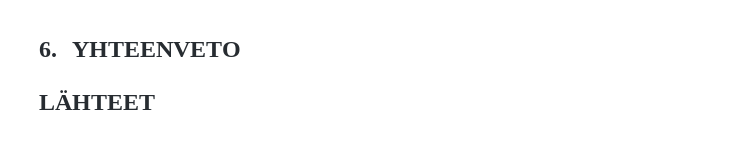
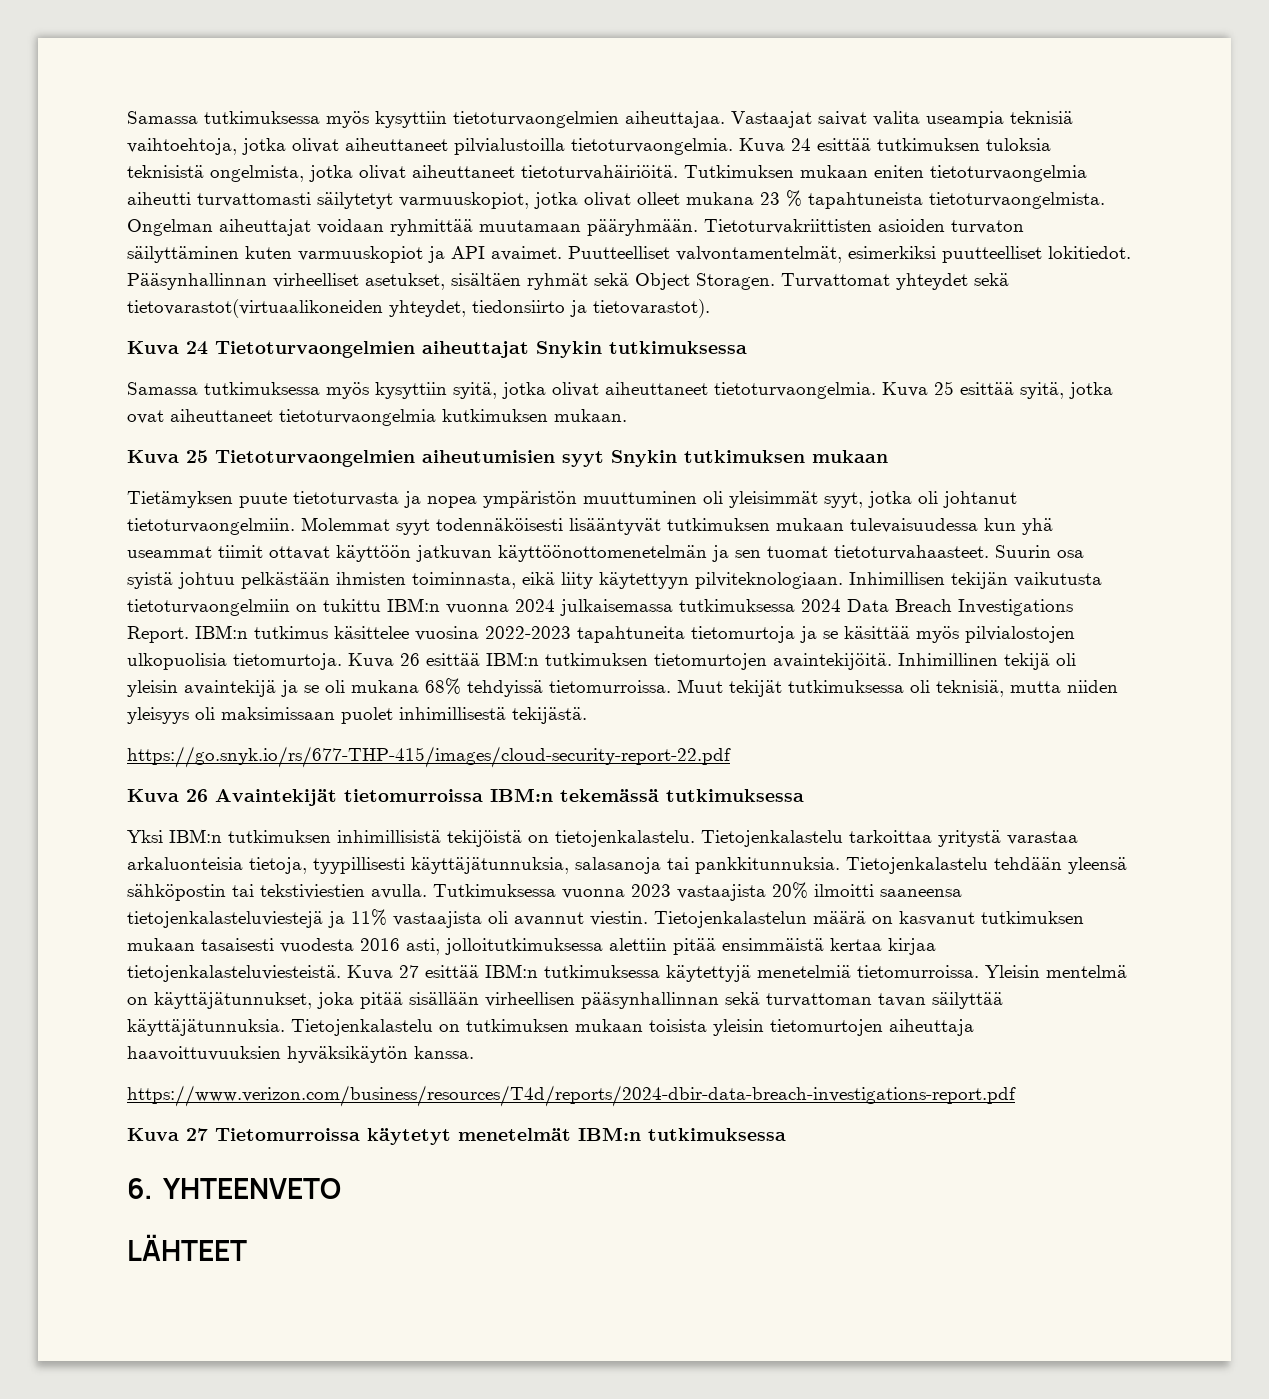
(39, 49) none -> [127,111,1073,128] [127,138,1051,155] [127,165,1087,182] [127,190,1105,209] [127,219,1024,236] [127,246,1131,263] [127,273,1009,290] [127,299,710,318] [127,341,747,358] [127,381,1113,399] [127,409,627,426] [127,450,888,467] [127,491,1017,508] [127,517,1053,535] [127,545,1084,562] [127,572,1102,589] [127,598,1073,616] [127,625,1075,643] [127,652,1076,670] [127,678,1118,697] [127,707,587,724] [127,746,731,768] [127,788,804,806] [127,829,1078,847] [127,857,1127,874] [127,882,962,901] [127,909,1084,928] [127,938,936,955] [127,964,1127,982] [127,992,1003,1009] [127,1019,974,1036] [127,1046,474,1063] [127,1085,1016,1107] [127,1127,786,1145] Samassa tutkimuksessa myös kysyttiin tietoturvaongelmien aiheuttajaa. Vastaajat saivat valita useampia teknisiä vaihtoehtoja, jotka olivat aiheuttaneet pilvialustoilla tietoturvaongelmia. Kuva 24 esittää tutkimuksen tuloksia teknisistä ongelmista, jotka olivat aiheuttaneet tietoturvahäiriöitä. Tutkimuksen mukaan eniten tietoturvaongelmia aiheutti turvattomasti säilytetyt varmuuskopiot, jotka olivat olleet mukana 23 % tapahtuneista tietoturvaongelmista. Ongelman aiheuttajat voidaan ryhmittää muutamaan pääryhmään. Tietoturvakriittisten asioiden turvaton säilyttäminen kuten varmuuskopiot ja API avaimet. Puutteelliset valvontamentelmät, esimerkiksi puutteelliset lokitiedot. Pääsynhallinnan virheelliset asetukset, sisältäen ryhmät sekä Object Storagen. Turvattomat yhteydet sekä tietovarastot(virtuaalikoneiden yhteydet, tiedonsiirto ja tietovarastot). // Kuva 24 Tietoturvaongelmien aiheuttajat Snykin tutkimuksessa // Samassa tutkimuksessa myös kysyttiin syitä, jotka olivat aiheuttaneet tietoturvaongelmia. Kuva 25 esittää syitä, jotka ovat aiheuttaneet tietoturvaongelmia kutkimuksen mukaan. // Kuva 25 Tietoturvaongelmien aiheutumisien syyt Snykin tutkimuksen mukaan // Tietämyksen puute tietoturvasta ja nopea ympäristön muuttuminen oli yleisimmät syyt, jotka oli johtanut tietoturvaongelmiin. Molemmat syyt todennäköisesti lisääntyvät tutkimuksen mukaan tulevaisuudessa kun yhä useammat tiimit ottavat käyttöön jatkuvan käyttöönottomenetelmän ja sen tuomat tietoturvahaasteet. Suurin osa syistä johtuu pelkästään ihmisten toiminnasta, eikä liity käytettyyn pilviteknologiaan. Inhimillisen tekijän vaikutusta tietoturvaongelmiin on tukittu IBM:n vuonna 2024 julkaisemassa tutkimuksessa 2024 Data Breach Investigations Report. IBM:n tutkimus käsittelee vuosina 2022-2023 tapahtuneita tietomurtoja ja se käsittää myös pilvialostojen ulkopuolisia tietomurtoja. Kuva 26 esittää IBM:n tutkimuksen tietomurtojen avaintekijöitä. Inhimillinen tekijä oli yleisin avaintekijä ja se oli mukana 68% tehdyissä tietomurroissa. Muut tekijät tutkimuksessa oli teknisiä, mutta niiden yleisyys oli maksimissaan puolet inhimillisestä tekijästä. // https://go.snyk.io/rs/677-THP-415/images/cloud-security-report-22.pdf // Kuva 26 Avaintekijät tietomurroissa IBM:n tekemässä tutkimuksessa // Yksi IBM:n tutkimuksen inhimillisistä tekijöistä on tietojenkalastelu. Tietojenkalastelu tarkoittaa yritystä varastaa arkaluonteisia tietoja, tyypillisesti käyttäjätunnuksia, salasanoja tai pankkitunnuksia. Tietojenkalastelu tehdään yleensä sähköpostin tai tekstiviestien avulla. Tutkimuksessa vuonna 2023 vastaajista 20% ilmoitti saaneensa tietojenkalasteluviestejä ja 11% vastaajista oli avannut viestin. Tietojenkalastelun määrä on kasvanut tutkimuksen mukaan tasaisesti vuodesta 2016 asti, jolloitutkimuksessa alettiin pitää ensimmäistä kertaa kirjaa tietojenkalasteluviesteistä. Kuva 27 esittää IBM:n tutkimuksessa käytettyjä menetelmiä tietomurroissa. Yleisin mentelmä on käyttäjätunnukset, joka pitää sisällään virheellisen pääsynhallinnan sekä turvattoman tavan säilyttää käyttäjätunnuksia. Tietojenkalastelu on tutkimuksen mukaan toisista yleisin tietomurtojen aiheuttaja haavoittuvuuksien hyväksikäytön kanssa. // https://www.verizon.com/business/resources/T4d/reports/2024-dbir-data-breach-investigations-report.pdf // Kuva 27 Tietomurroissa käytetyt menetelmät IBM:n tutkimuksessa //

